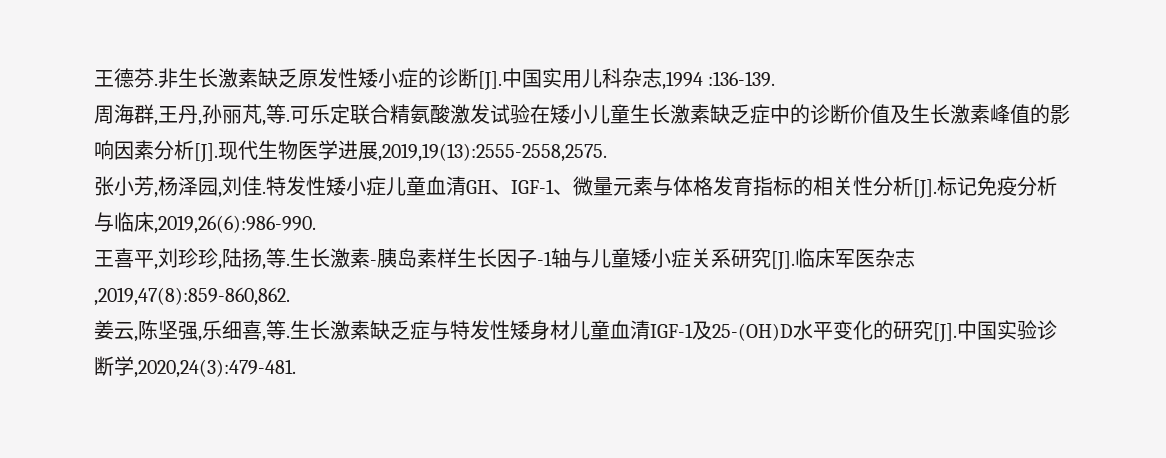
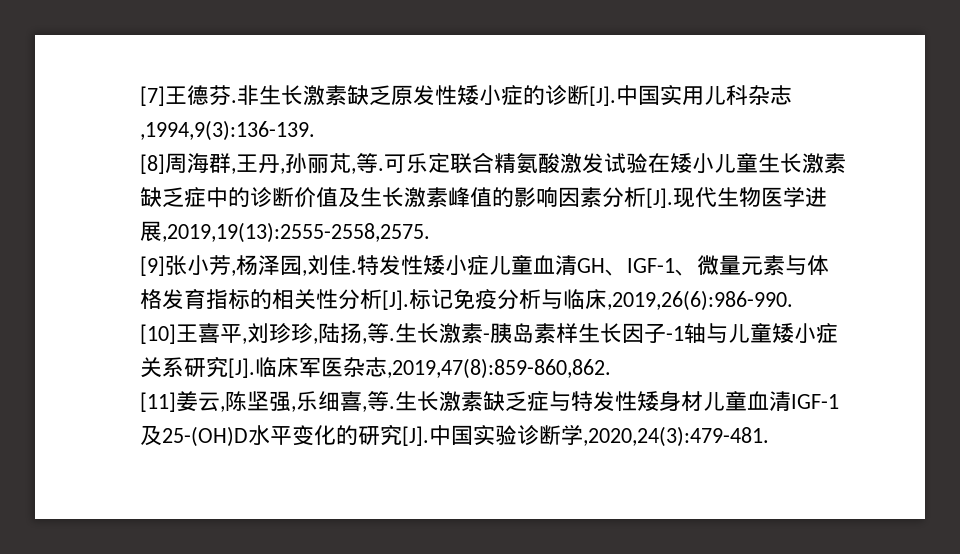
(94, 78) none -> [140,86,165,106] [7]
[662,71,776,90] ,1994 :136-139. // -> [140,120,315,141] [140,154,165,174] ,1994,9(3):136-139. // [8]
(607, 152) none -> [140,256,165,276] [9]
(316, 224) none -> [140,324,176,344] [10]
(290, 296) none -> [140,392,176,412] [11]

